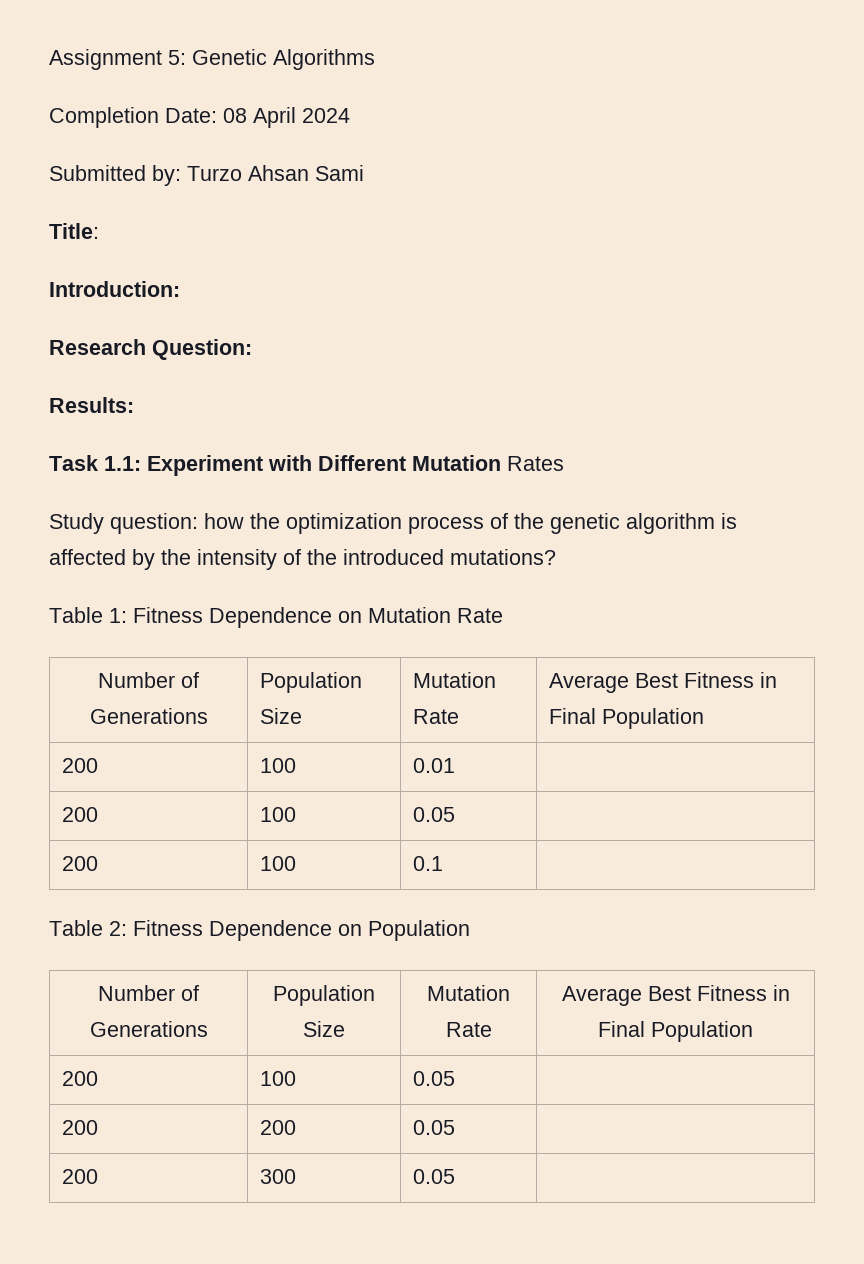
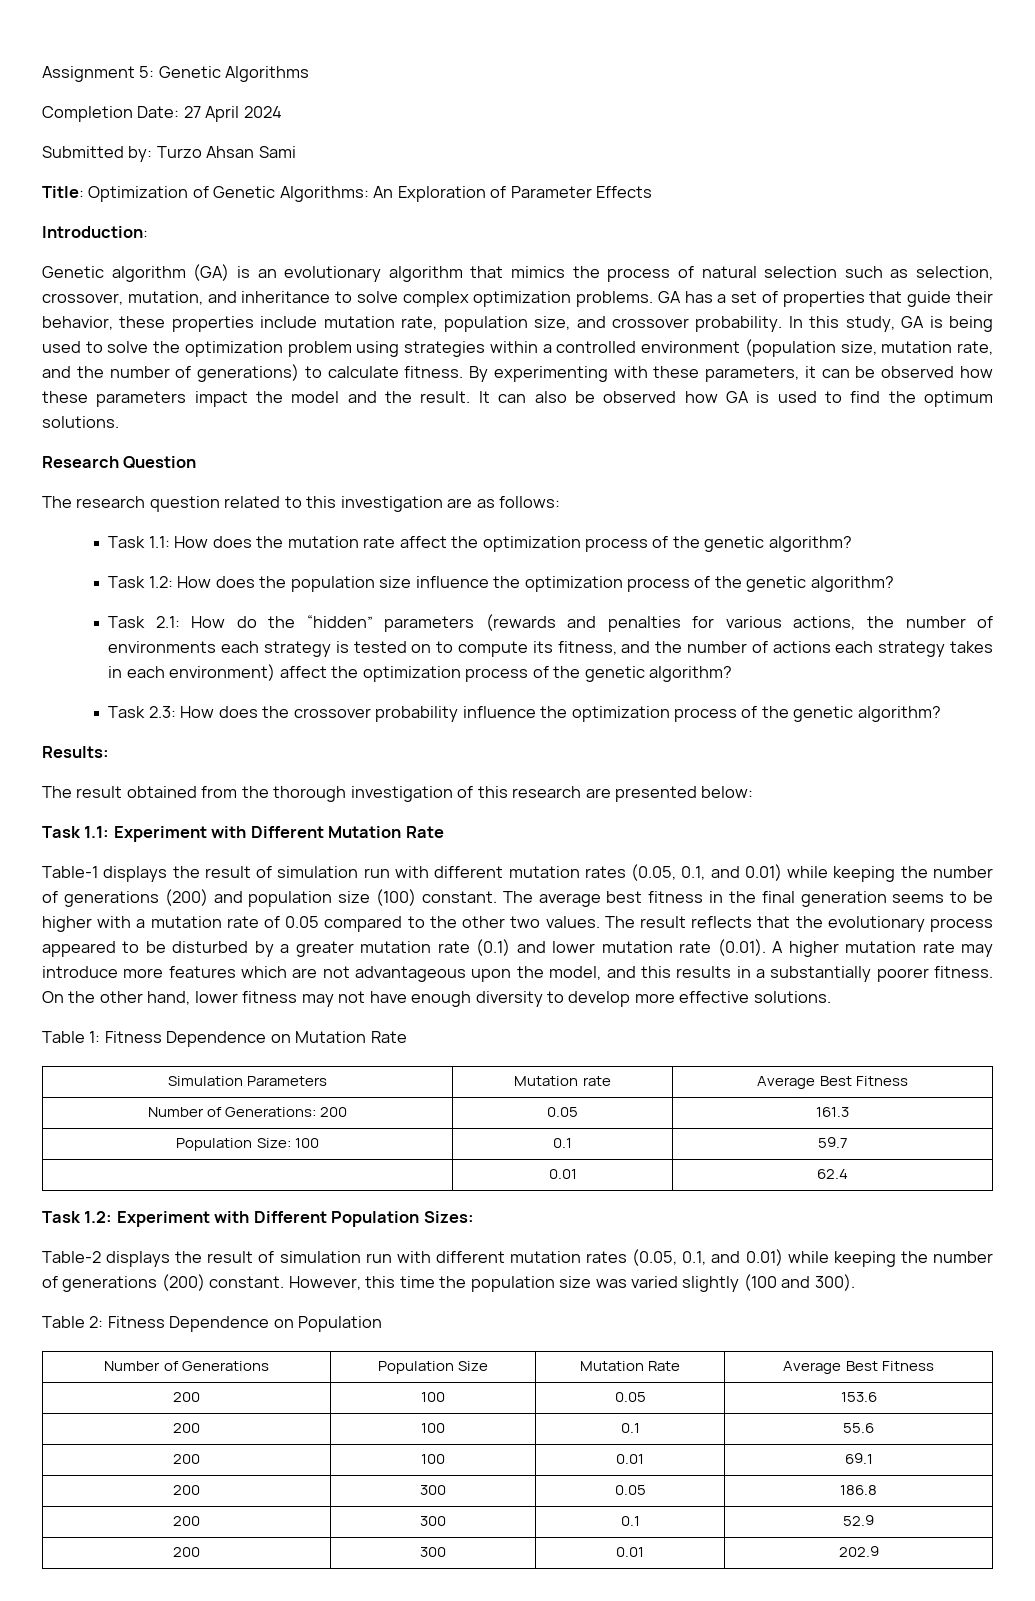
[223,108,247,123] 08 -> [183,106,201,118] 27
[49,281,180,297] [49,339,252,360] [49,397,134,413] // Introduction: // Research Question: // Results: -> [88,186,653,202] [42,226,148,238] [42,264,993,282] [42,291,993,307] [42,316,993,332] [42,339,994,357] [42,364,993,382] [42,391,994,407] [42,416,119,428] [42,456,197,469] [42,496,561,512] [108,536,852,552] [108,576,894,592] [108,614,994,632] [108,641,993,657] [108,664,732,682] [108,706,941,722] [42,746,109,758] [42,786,754,802] Optimization of Genetic Algorithms: An Exploration of Parameter Effects // Introduction: // Genetic algorithm (GA) is an evolutionary algorithm that mimics the process of natural selection such as selection, crossover, mutation, and inheritance to solve complex optimization problems. GA has a set of properties that guide their behavior, these properties include mutation rate, population size, and crossover probability. In this study, GA is being used to solve the optimization problem using strategies within a controlled environment (population size, mutation rate, and the number of generations) to calculate fitness. By experimenting with these parameters, it can be observed how these parameters impact the model and the result. It can also be observed how GA is used to find the optimum solutions. // Research Question // The research question related to this investigation are as follows: // Task 1.1: How does the mutation rate affect the optimization process of the genetic algorithm? // Task 1.2: How does the population size influence the optimization process of the genetic algorithm? // Task 2.1: How do the “hidden” parameters (rewards and penalties for various actions, the number of environments each strategy is tested on to compute its fitness, and the number of actions each strategy takes in each environment) affect the optimization process of the genetic algorithm? // Task 2.3: How does the crossover probability influence the optimization process of the genetic algorithm? // Results: // The result obtained from the thorough investigation of this research are presented below:
[507,456,564,471] [49,513,737,534] [49,549,556,570] Rates // Study question: how the optimization process of the genetic algorithm is affected by the intensity of the introduced mutations? -> [405,826,444,838] [42,864,994,882] [42,889,994,907] [42,916,994,932] [42,939,994,957] [42,966,994,982] [42,991,831,1007] Rate // Table-1 displays the result of simulation run with different mutation rates (0.05, 0.1, and 0.01) while keeping the number of generations (200) and population size (100) constant. The average best fitness in the final generation seems to be higher with a mutation rate of 0.05 compared to the other two values. The result reflects that the evolutionary process appeared to be disturbed by a greater mutation rate (0.1) and lower mutation rate (0.01). A higher mutation rate may introduce more features which are not advantageous upon the model, and this results in a substantially poorer fitness. On the other hand, lower fitness may not have enough diversity to develop more effective solutions.
[98,672,199,688] [89,708,208,724] [259,672,362,693] [259,708,302,724] [412,672,496,688] [412,709,459,724] [548,672,777,693] [548,708,704,729] [61,758,98,773] [259,758,296,773] [412,758,455,773] [61,807,98,822] [259,807,296,822] [412,807,455,822] [61,856,98,871] [259,856,296,871] [412,856,443,871] Number of Generations | Population Size | Mutation Rate | Average Best Fitness in Final Population // 200 | 100 | 0.01 | // 200 | 100 | 0.05 | // 200 | 100 | 0.1 | -> [167,1076,328,1086] [514,1076,611,1086] [757,1076,908,1089] [147,1107,348,1117] [547,1107,578,1117] [816,1107,849,1117] [176,1138,319,1151] [553,1138,572,1148] [817,1137,848,1148] [548,1169,577,1179] [817,1169,848,1179] [42,1211,474,1227] [42,1249,993,1267] [42,1274,855,1292] Simulation Parameters | Mutation rate | Average Best Fitness // Number of Generations: 200 | 0.05 | 161.3 // Population Size: 100 | 0.1 | 59.7 // | 0.01 | 62.4 // Task 1.2: Experiment with Different Population Sizes: // Table-2 displays the result of simulation run with different mutation rates (0.05, 0.1, and 0.01) while keeping the number of generations (200) constant. However, this time the population size was varied slightly (100 and 300).
[772,985,790,1001] [598,1021,753,1042] [61,1071,98,1086] [259,1071,296,1086] [412,1071,455,1086] [61,1120,98,1135] [259,1120,296,1135] [412,1120,455,1135] [61,1169,98,1184] [259,1169,296,1184] [412,1169,455,1184] in Final Population // 200 | 100 | 0.05 | // 200 | 200 | 0.05 | // 200 | 300 | 0.05 | -> [173,1392,200,1402] [421,1392,445,1402] [614,1392,646,1402] [840,1392,877,1402] [173,1423,200,1433] [421,1423,445,1433] [620,1423,640,1433] [843,1423,874,1433] [173,1454,200,1464] [421,1454,445,1464] [616,1454,644,1464] [844,1453,873,1464] [173,1485,200,1495] [420,1485,446,1495] [614,1485,646,1495] [840,1485,877,1495] [173,1516,200,1526] [420,1516,446,1526] [620,1516,640,1526] [843,1515,874,1526] [173,1547,200,1557] [420,1547,446,1557] [616,1547,644,1557] [838,1546,879,1557] // 200 | 100 | 0.05 | 153.6 // 200 | 100 | 0.1 | 55.6 // 200 | 100 | 0.01 | 69.1 // 200 | 300 | 0.05 | 186.8 // 200 | 300 | 0.1 | 52.9 // 200 | 300 | 0.01 | 202.9

